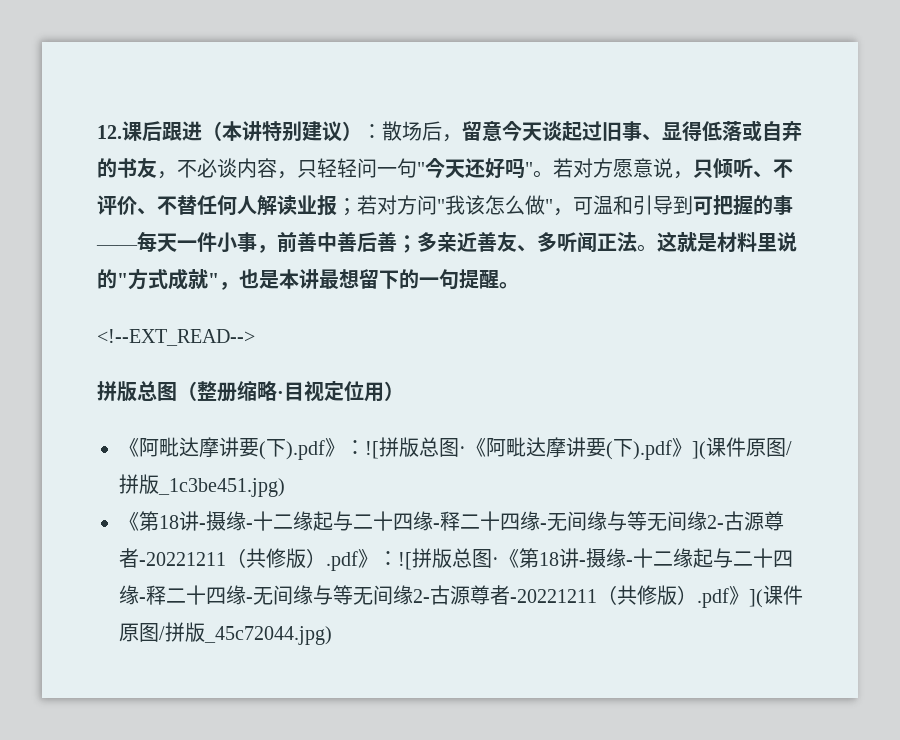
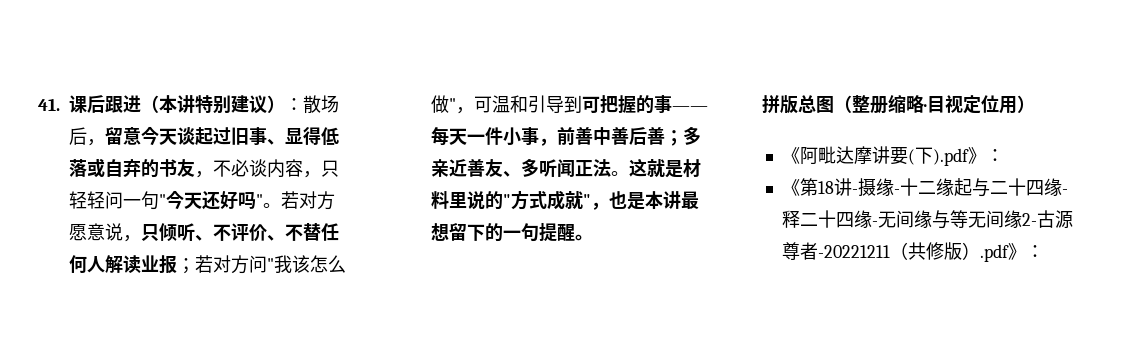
[97,125,122,139] 12. -> [38,98,60,111] 41.
[97,329,255,346] // <!--EXT_READ--> -> (593, 237) none
[365,437,792,460] [119,474,285,497] ![拼版总图·《阿毗达摩讲要(下).pdf》](课件原图/拼版_1c3be451.jpg) -> (1004, 155) none
[398,548,793,570] [119,585,803,608] [119,622,332,645] ![拼版总图·《第18讲-摄缘-十二缘起与二十四缘-释二十四缘-无间缘与等无间缘2-古源尊者-20221211（共修版）.pdf》](课件原图/拼版_45c72044.jpg) -> (1044, 251) none

